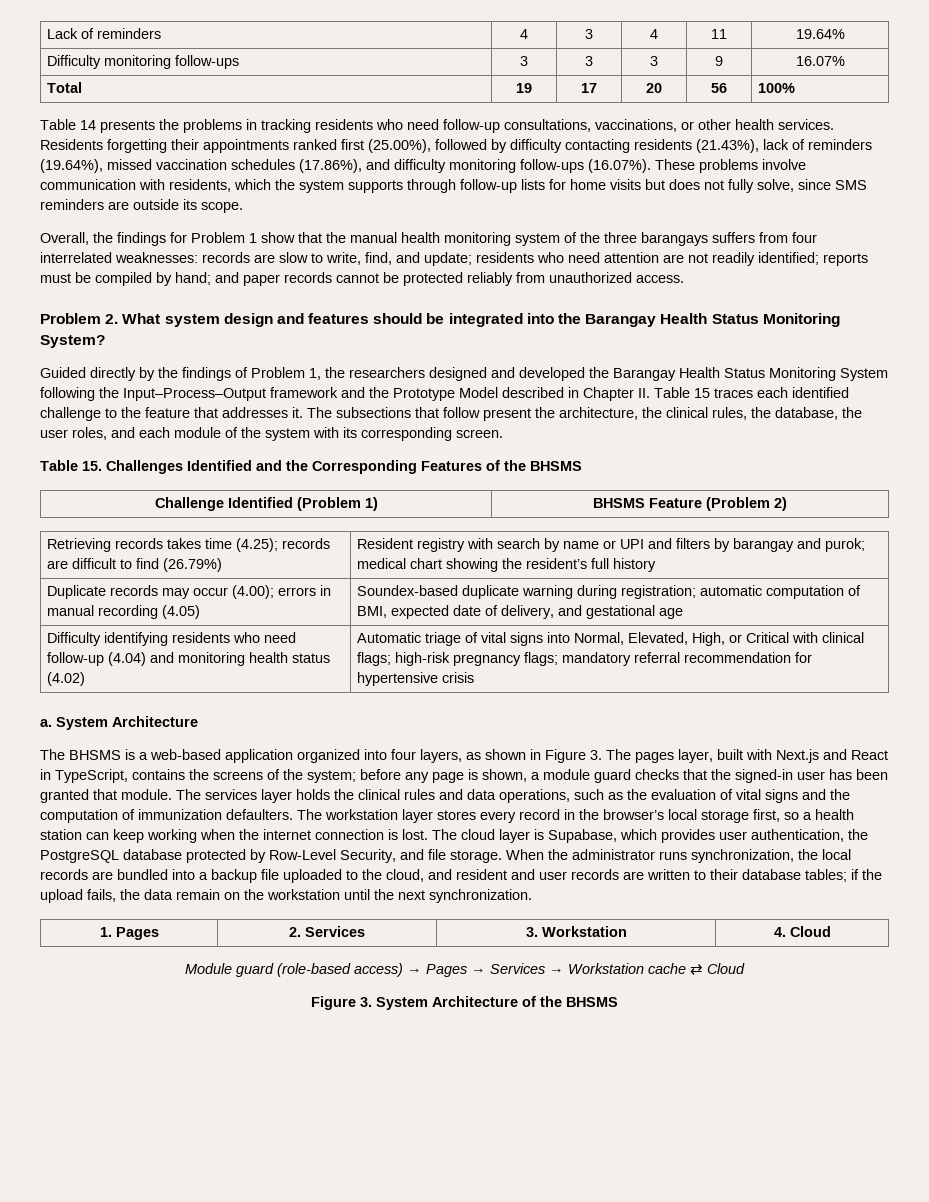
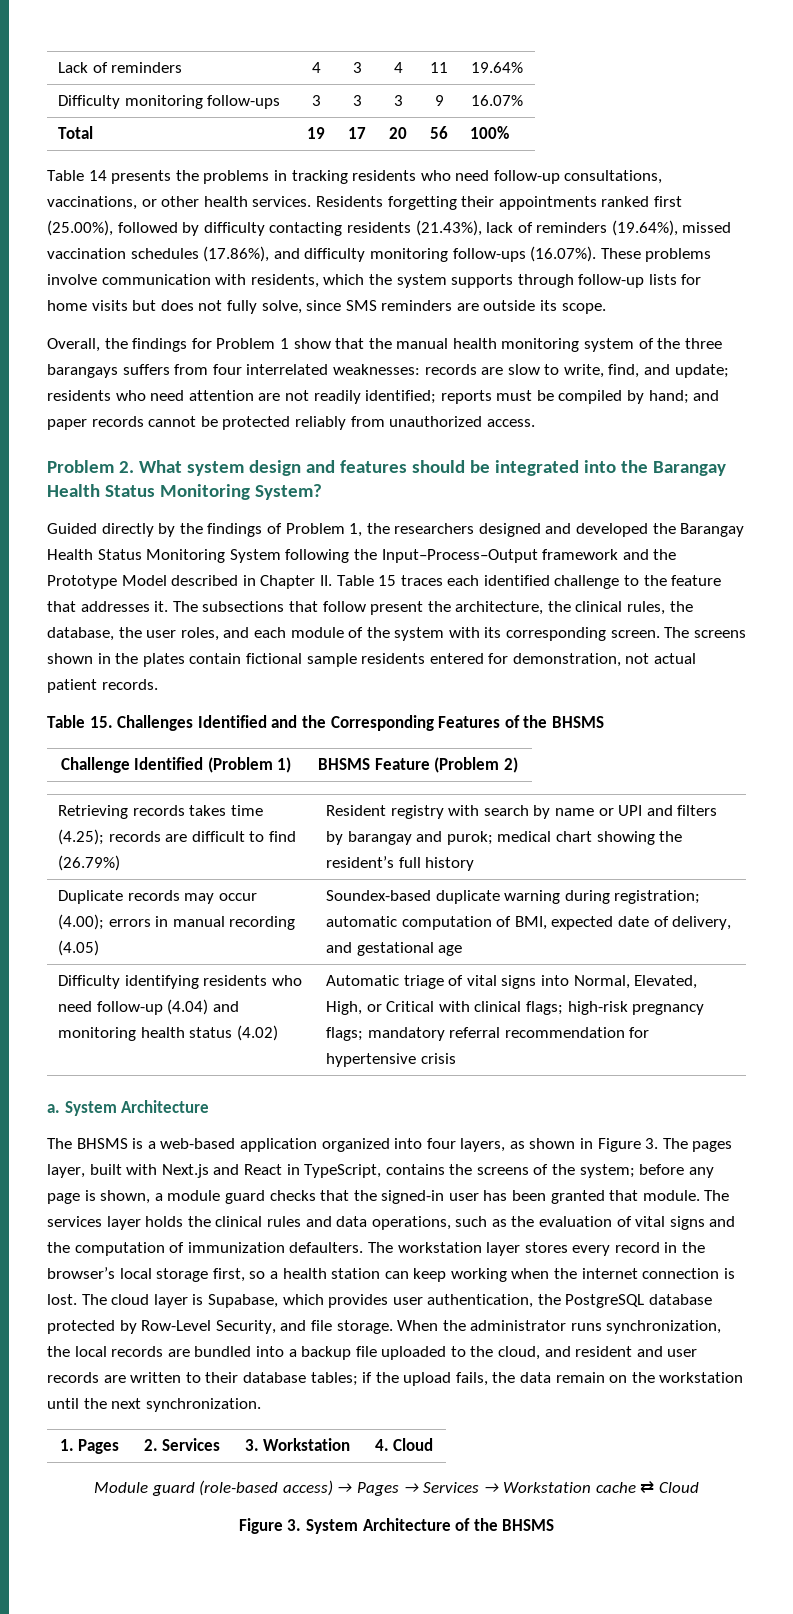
(503, 433) none -> [664,627,746,638] [47,653,697,667] [47,679,158,693] The screens shown in the plates contain fictional sample residents entered for demonstration, not actual patient records.

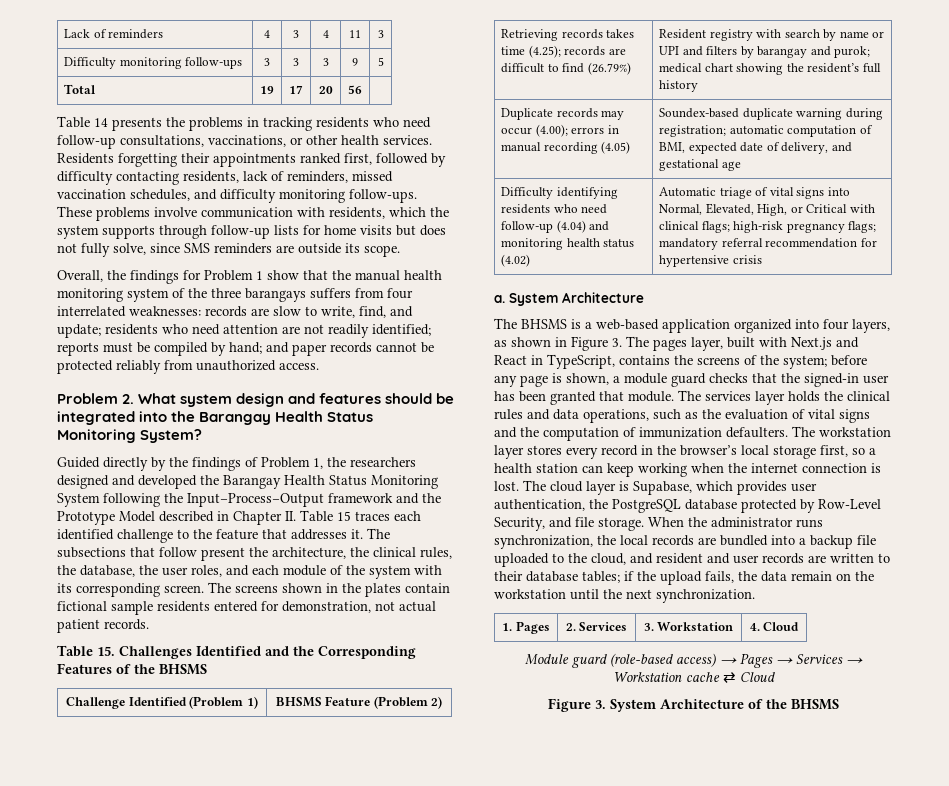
[471,62,523,73] 19.64% -> [377,30,384,38] 3
[471,95,523,106] 16.07% -> [377,57,384,66] 5
[470,126,510,139] 100% -> (362, 89) none
[653,196,682,207] [47,220,113,236] first (25.00%), -> [344,153,372,165] first,
[346,220,732,236] [47,246,270,262] residents (21.43%), lack of reminders (19.64%), missed vaccination schedules (17.86%), -> [183,171,393,183] [57,189,190,201] residents, lack of reminders, missed vaccination schedules,
[452,246,597,262] follow-ups (16.07%). -> [349,189,417,203] follow-ups.

